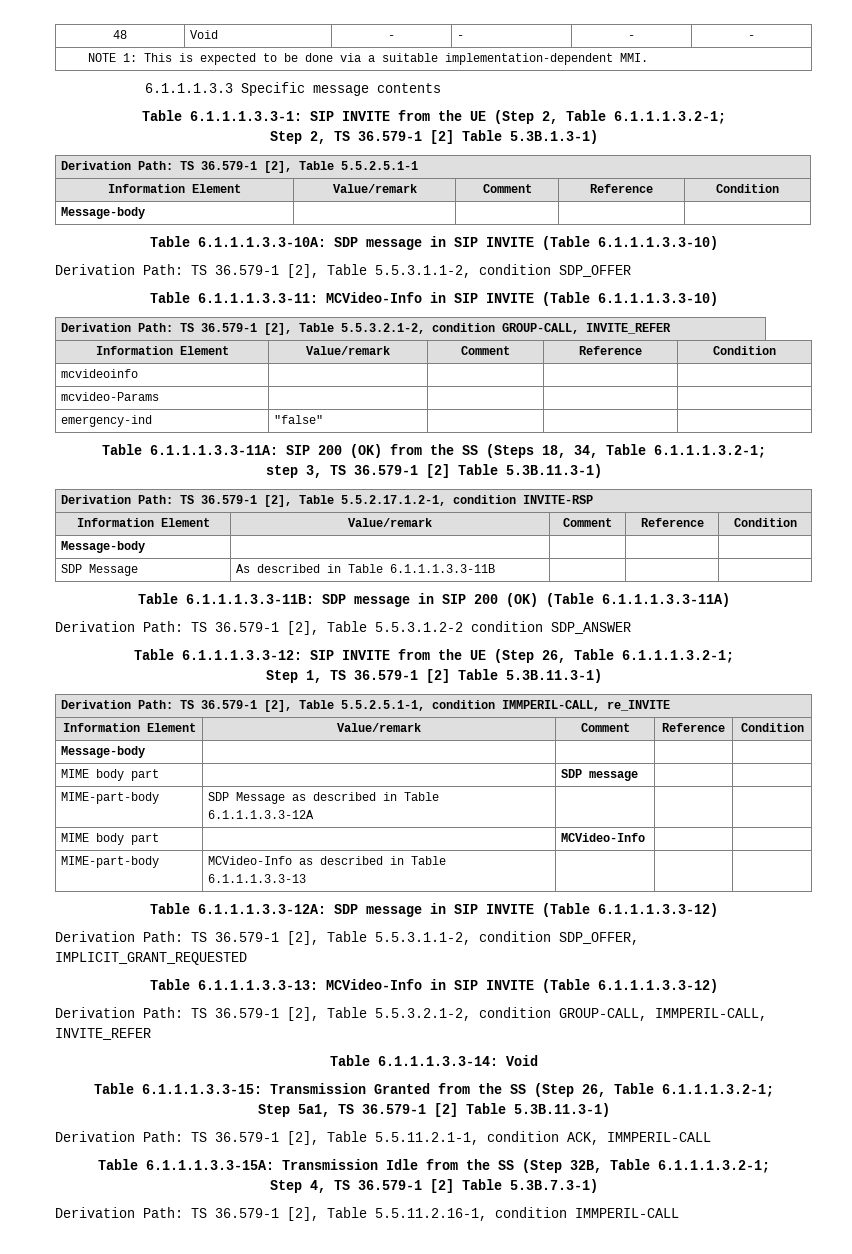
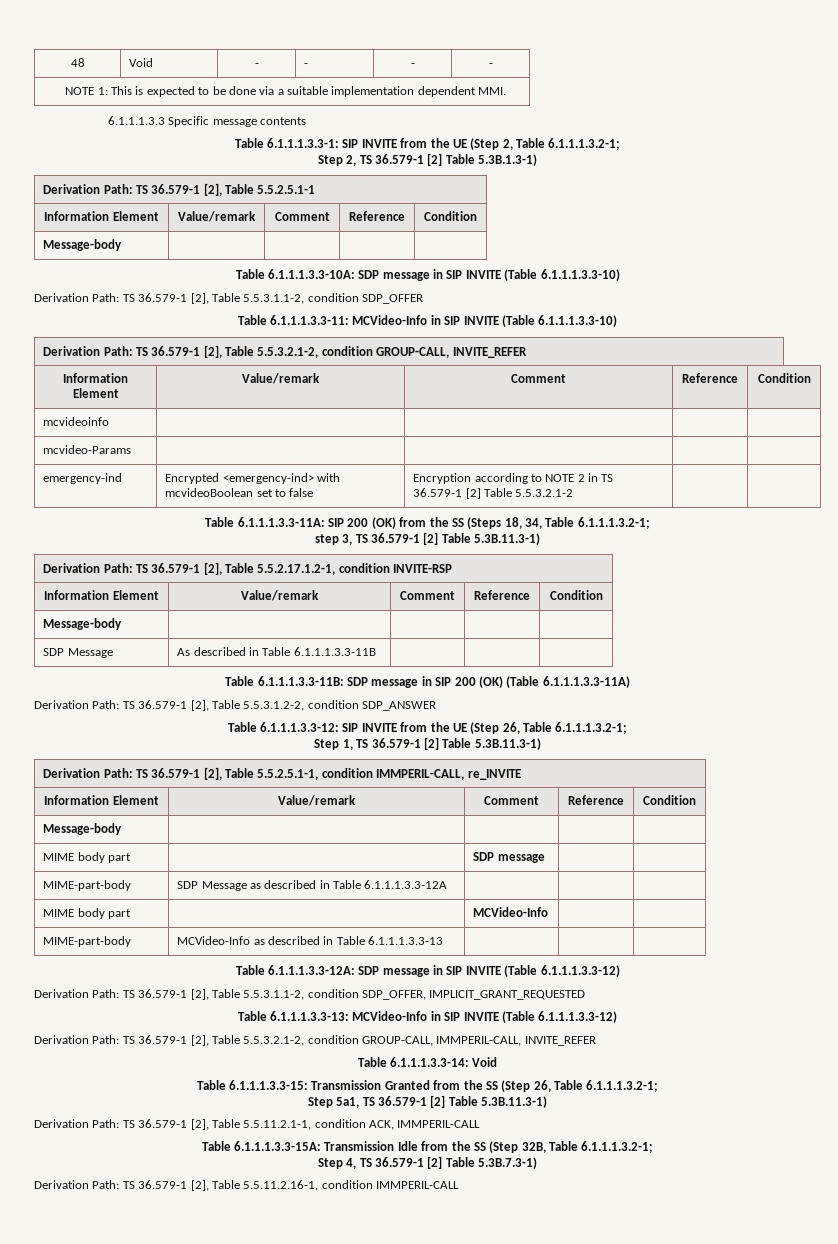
[444,53,613,65] implementation-dependent -> [331,86,476,97] implementation dependent
[273,415,323,424] "false" | -> [165,473,340,484] [165,488,314,497] [413,473,614,484] [413,488,574,499] Encrypted <emergency-ind> with mcvideoBoolean set to false | Encryption according to NOTE 2 in TS 36.579-1 [2] Table 5.5.3.2.1-2
[375,622,463,632] 5.5.3.1.2-2 -> [243,701,305,711] 5.5.3.1.2-2,

